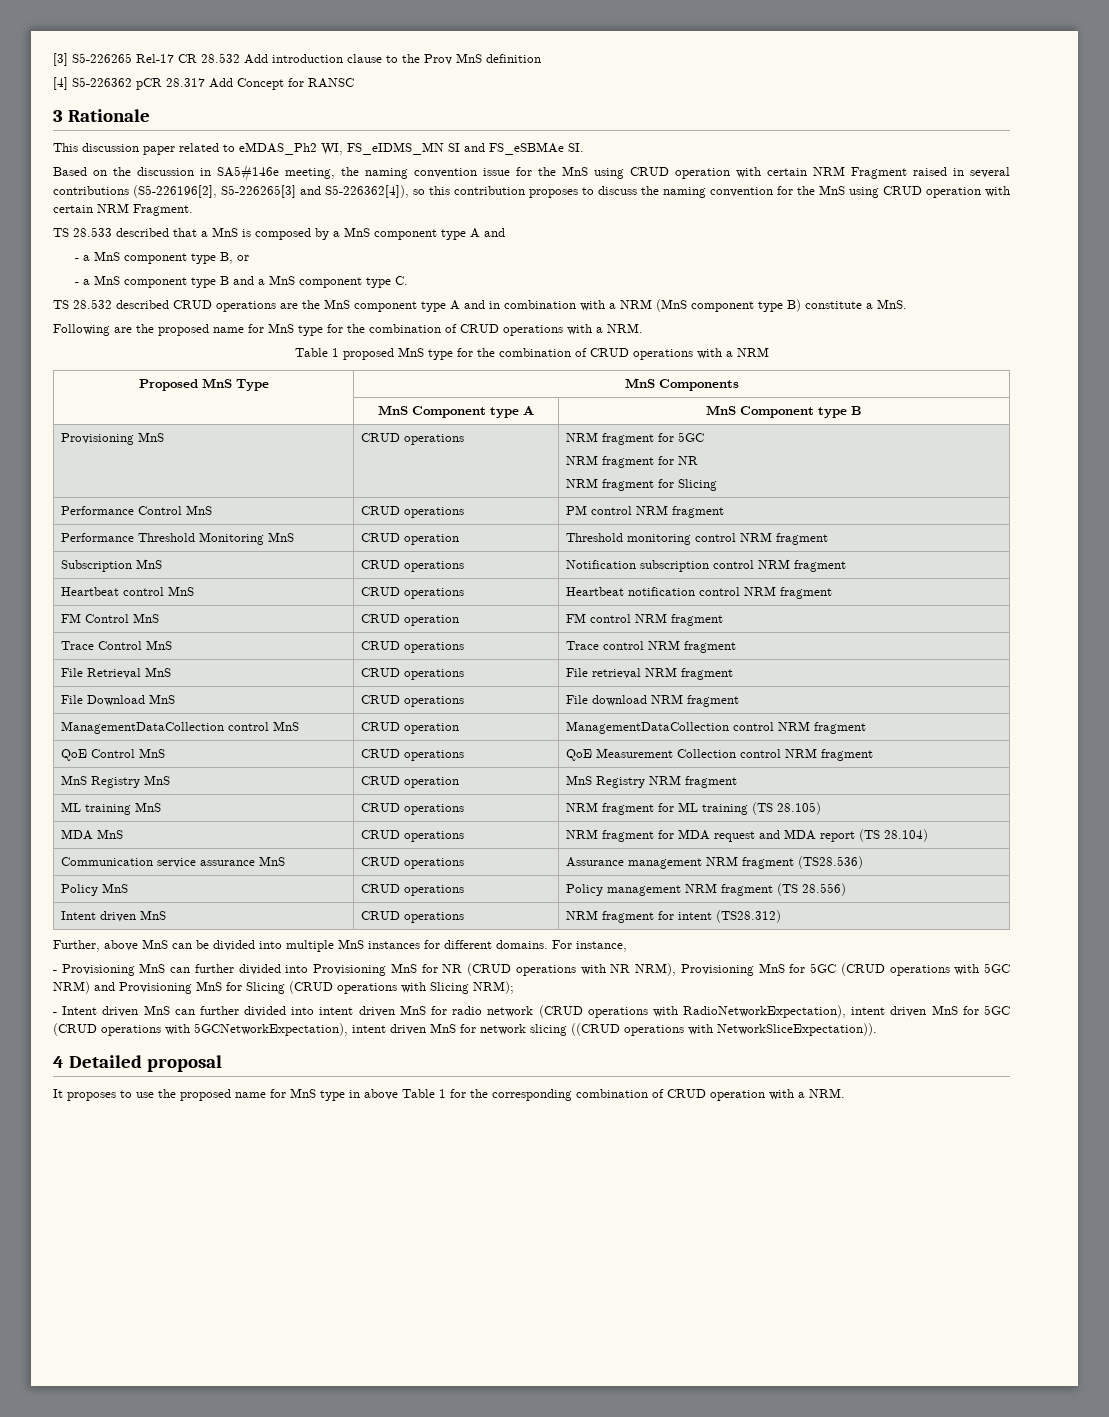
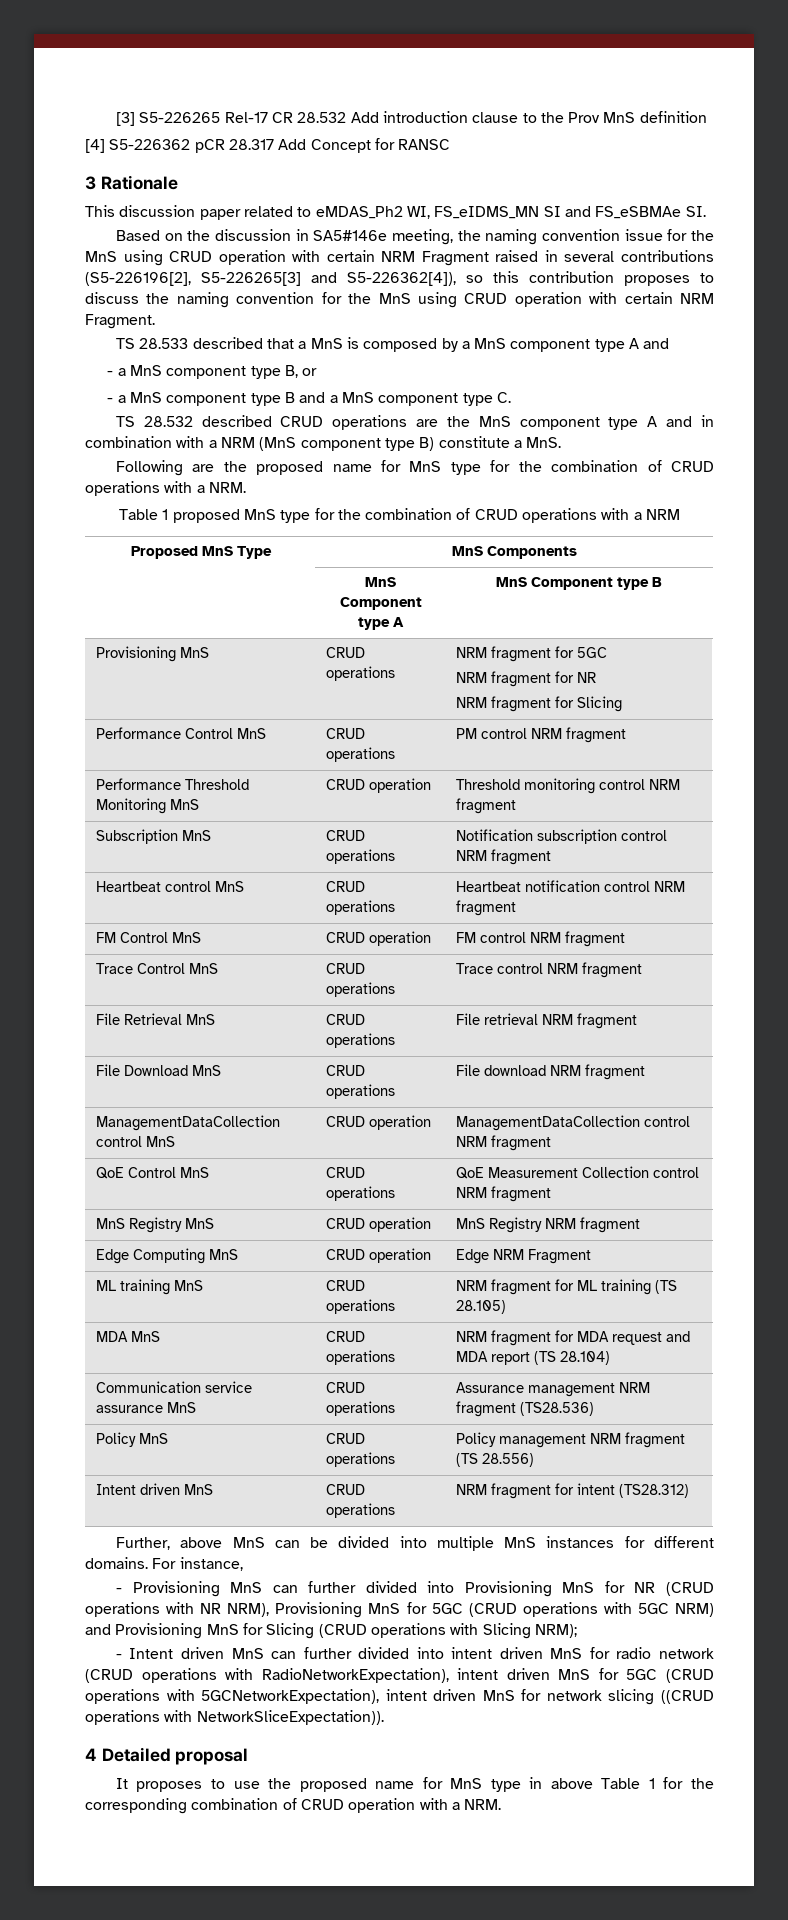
(738, 782) none -> [96,1248,239,1264] [326,1248,432,1263] [456,1249,592,1264] // Edge Computing MnS | CRUD operation | Edge NRM Fragment

